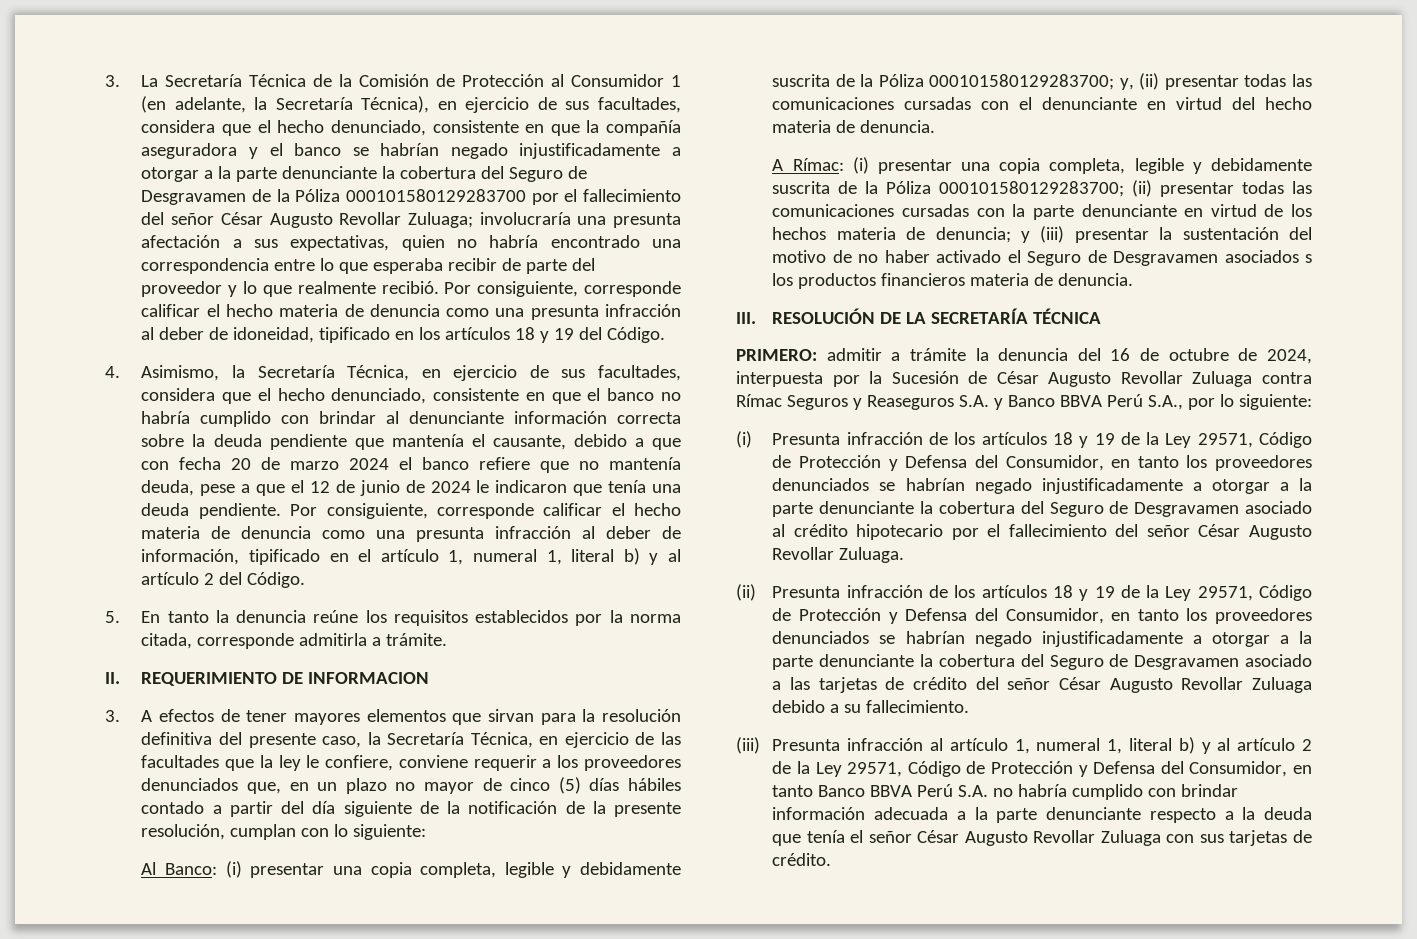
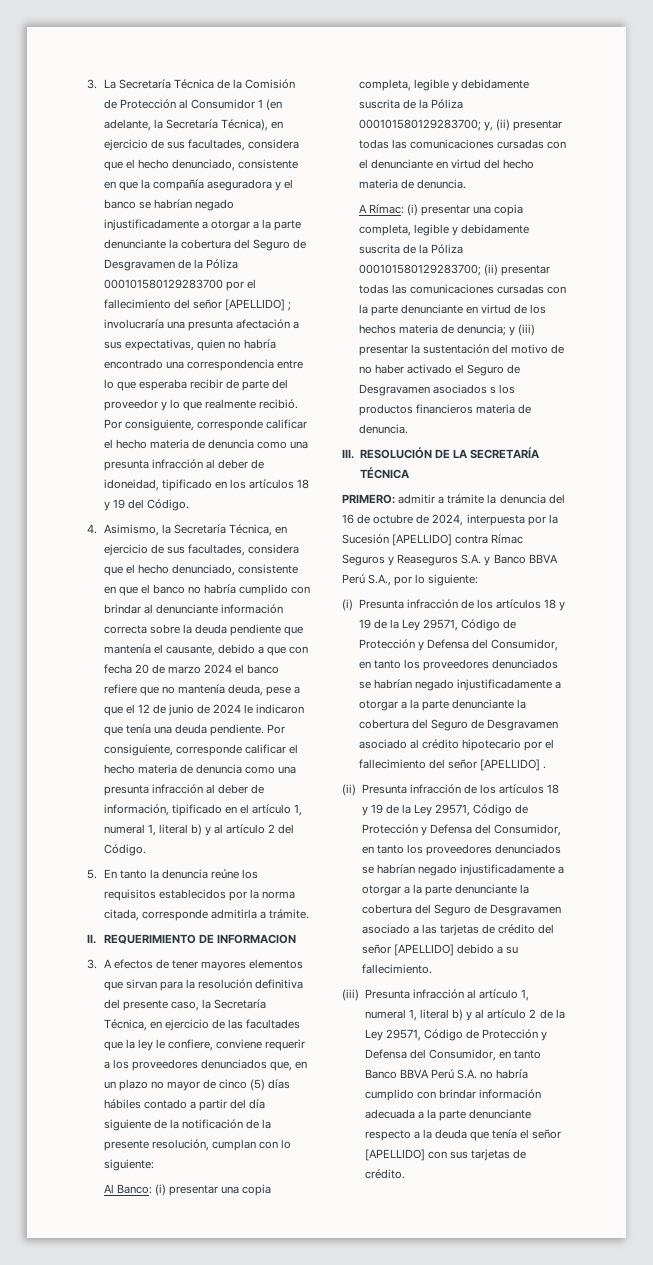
[220,212,473,228] César Augusto Revollar Zuluaga; -> [224,299,291,311] [APELLIDO] ;
[968,371,1253,387] de César Augusto Revollar Zuluaga -> [392,534,453,546] [APELLIDO]
[1198,524,1312,540] [772,547,905,563] César Augusto Revollar Zuluaga. -> [480,759,547,771] [APELLIDO] .
[1059,677,1312,693] César Augusto Revollar Zuluaga -> [393,944,454,956] [APELLIDO]
[917,830,1161,846] César Augusto Revollar Zuluaga -> [364,1149,425,1161] [APELLIDO]

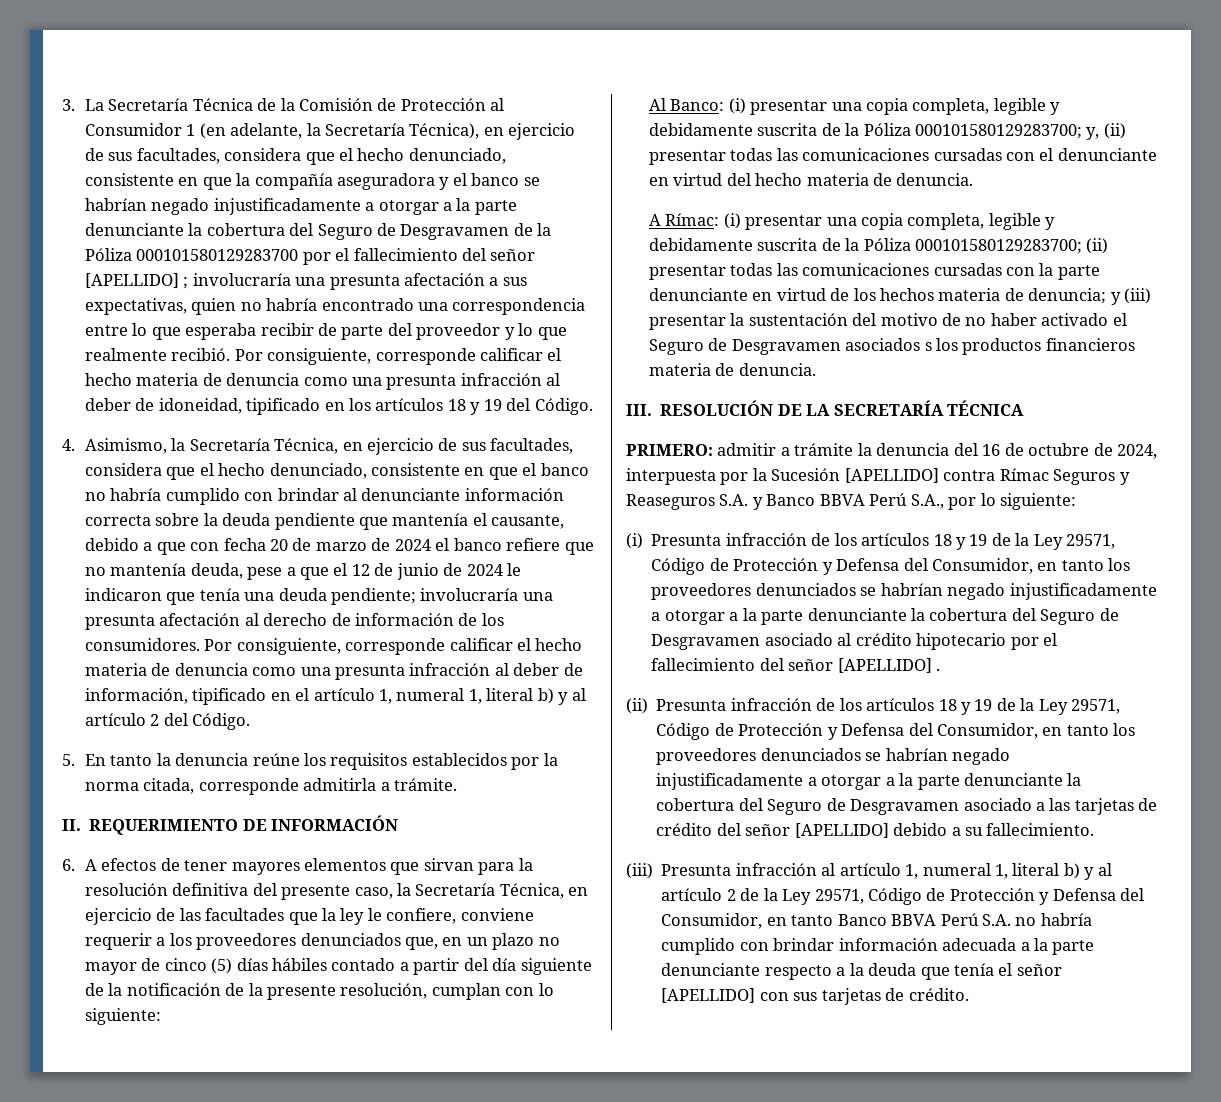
(201, 670) none -> [371,538,391,551] de
[209,724,264,736] pendiente. -> [330,588,553,605] [84,613,504,630] [84,638,200,651] pendiente; involucraría una presunta afectación al derecho de información de los consumidores.
[216,934,296,944] [87,959,97,969] INFORMACION // 3. -> [271,815,399,831] [62,859,75,871] INFORMACIÓN // 6.

